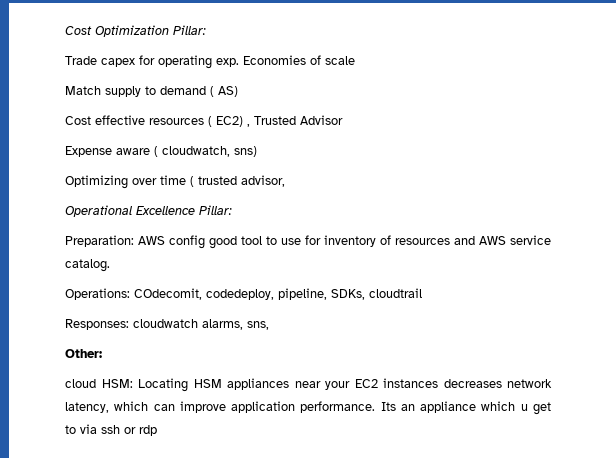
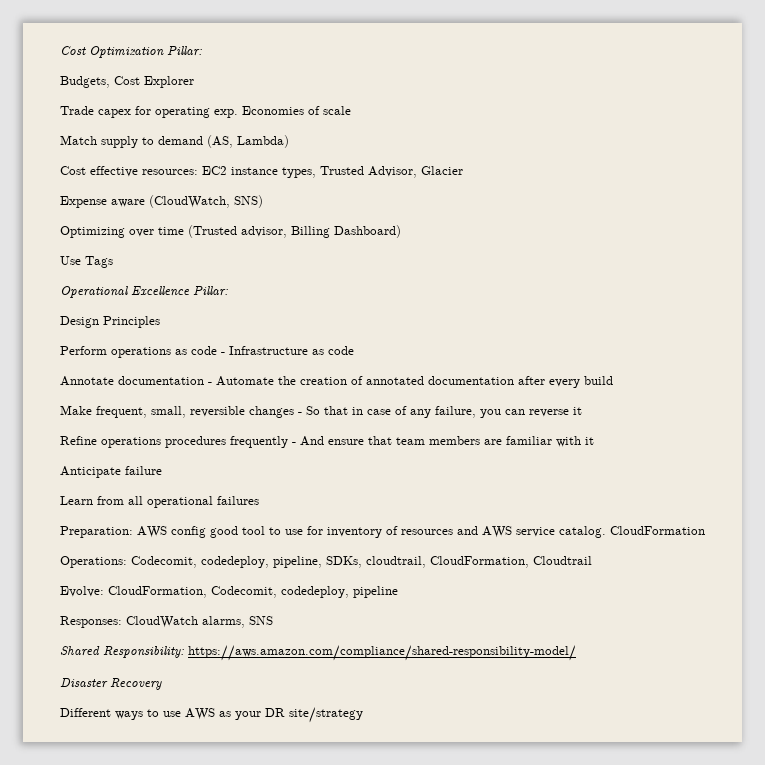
(206, 30) none -> [60,76,194,88] // Budgets, Cost Explorer
[210,86,238,97] ( AS) -> [207,135,289,148] (AS, Lambda)
[149,115,343,127] resources ( EC2) , Trusted Advisor -> [142,166,463,178] resources: EC2 instance types, Trusted Advisor, Glacier
[154,146,257,157] ( cloudwatch, sns) -> [149,195,263,208] (CloudWatch, SNS)
[190,176,237,187] ( trusted -> [188,225,237,238] (Trusted
(285, 181) none -> [291,225,401,238] [60,256,113,268] Billing Dashboard) // Use Tags
(232, 210) none -> [60,316,160,328] [60,346,354,358] [60,376,613,388] [60,405,582,418] [60,436,594,448] [60,466,162,478] [60,496,259,508] // Design Principles // Perform operations as code - Infrastructure as code // Annotate documentation - Automate the creation of annotated documentation after every build // Make frequent, small, reversible changes - So that in case of any failure, you can reverse it // Refine operations procedures frequently - And ensure that team members are familiar with it // Anticipate failure // Learn from all operational failures
(110, 265) none -> [610,526,705,535] CloudFormation
[134,288,202,300] COdecomit, -> [131,556,197,568] Codecomit,
[369,288,422,298] [65,319,269,330] [65,349,102,358] [65,378,552,392] [65,401,551,415] [65,424,157,436] cloudtrail // Responses: cloudwatch alarms, sns, // Other: // cloud HSM: Locating HSM appliances near your EC2 instances decreases network latency, which can improve application performance. Its an appliance which u get to via ssh or rdp -> [366,556,592,568] [60,586,398,598] [60,616,273,628] [60,645,576,661] [60,678,162,690] [60,707,363,723] cloudtrail, CloudFormation, Cloudtrail // Evolve: CloudFormation, Codecomit, codedeploy, pipeline // Responses: CloudWatch alarms, SNS // Shared Responsibility: https://aws.amazon.com/compliance/shared-responsibility-model/ // Disaster Recovery // Different ways to use AWS as your DR site/strategy

